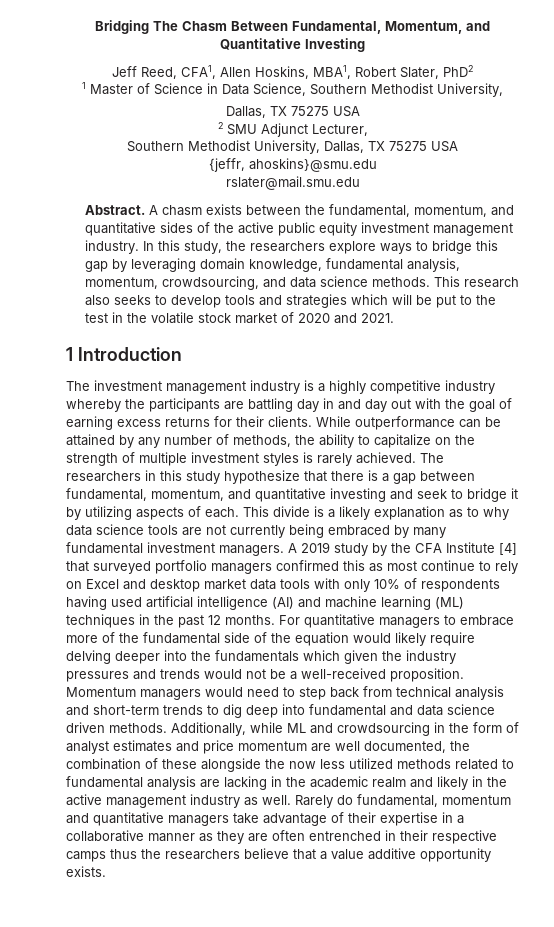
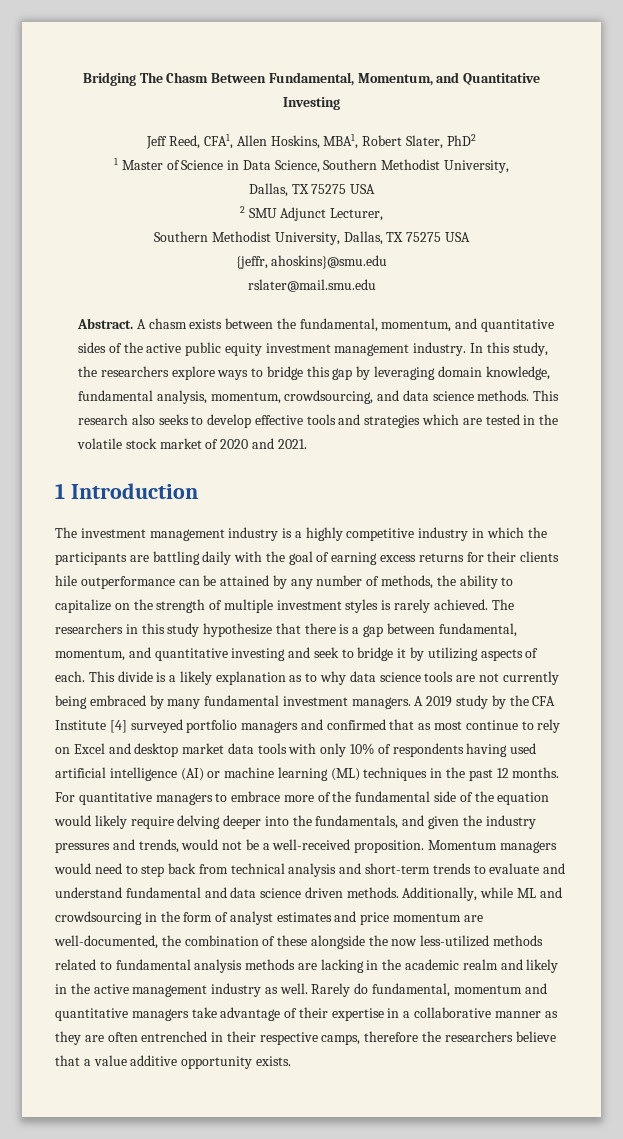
(221, 301) none -> [254,415,303,425] effective
[391,294,496,308] [84,313,108,323] will be put to the test -> [462,414,520,425] are tested
[66,399,121,412] whereby -> [472,527,524,538] in which
[297,398,411,412] day in and day out -> [202,551,232,565] daily
[268,416,351,427] clients. While -> [520,551,560,562] [55,575,77,586] clients hile
[66,561,89,572] that -> (127, 726) none
[276,560,365,571] confirmed this -> [300,719,415,730] and confirmed that
[298,597,321,608] and -> [207,771,221,778] or
[215,650,340,662] fundamentals which -> [315,815,425,829] fundamentals, and
[160,669,200,679] trends -> [138,839,179,853] trends,
[223,704,305,718] dig deep into -> [489,863,566,874] [55,887,122,898] evaluate and understand
[335,741,446,753] well documented, -> [54,935,158,949] well-documented,
[320,758,393,769] less utilized -> [420,935,490,947] less-utilized
(196, 783) none -> [245,959,296,970] methods
[66,849,137,862] camps thus -> [321,1031,419,1045] camps, therefore

